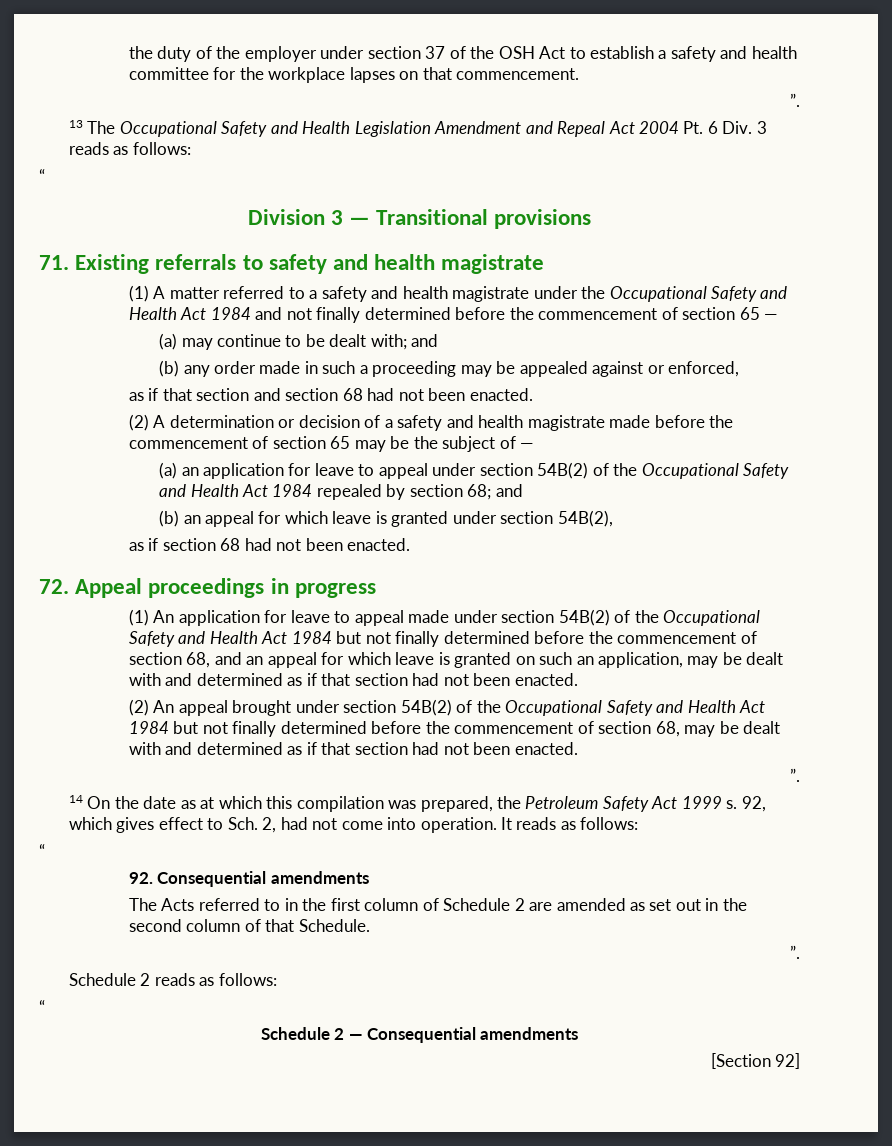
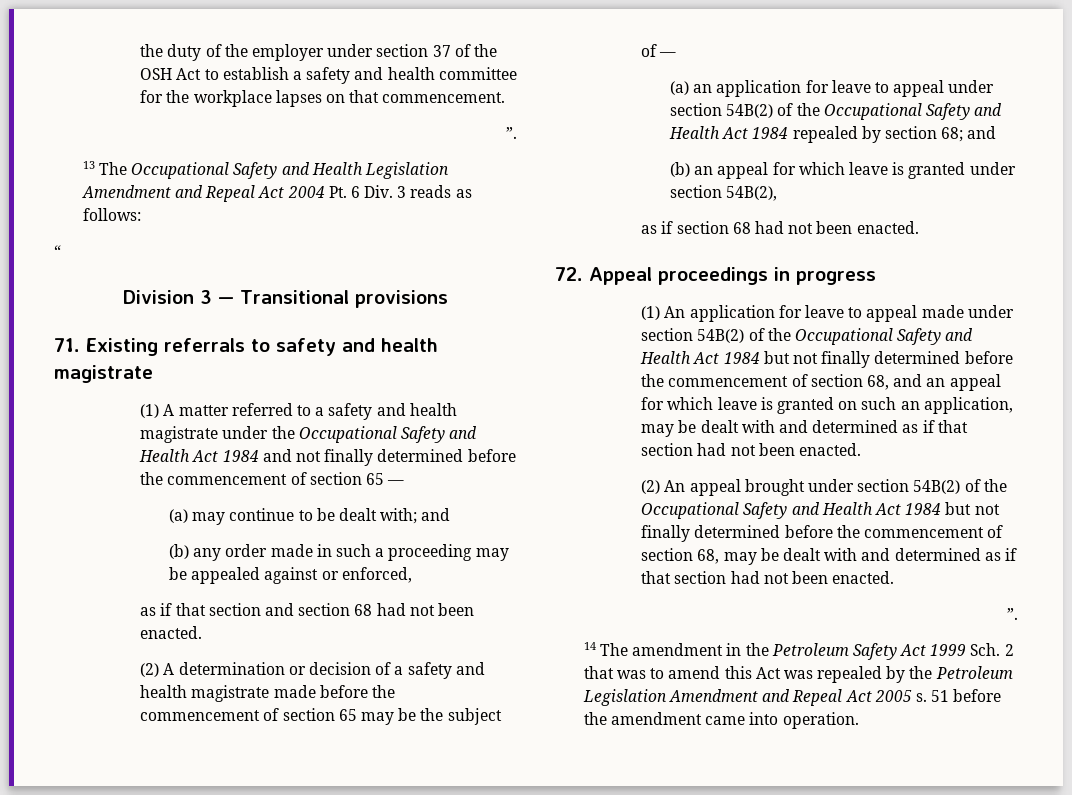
[87,796,493,812] On the date as at which this compilation was prepared, -> [599,643,742,656] The amendment in
[726,796,766,812] [69,817,639,833] [39,844,45,857] [129,871,369,887] [129,898,747,911] [129,919,370,932] [790,945,800,959] [69,973,277,986] [39,1000,45,1013] [260,1027,579,1043] [710,1053,800,1069] s. 92, which gives effect to Sch. 2, had not come into operation. It reads as follows: // “ // 92. Consequential amendments // The Acts referred to in the first column of Schedule 2 are amended as set out in the second column of that Schedule. // ”. // Schedule 2 reads as follows: // “ // Schedule 2 — Consequential amendments // [Section 92] -> [970,643,1014,656] [583,666,1013,683] [582,689,1002,706] [583,712,859,729] Sch. 2 that was to amend this Act was repealed by the Petroleum Legislation Amendment and Repeal Act 2005 s. 51 before the amendment came into operation.

